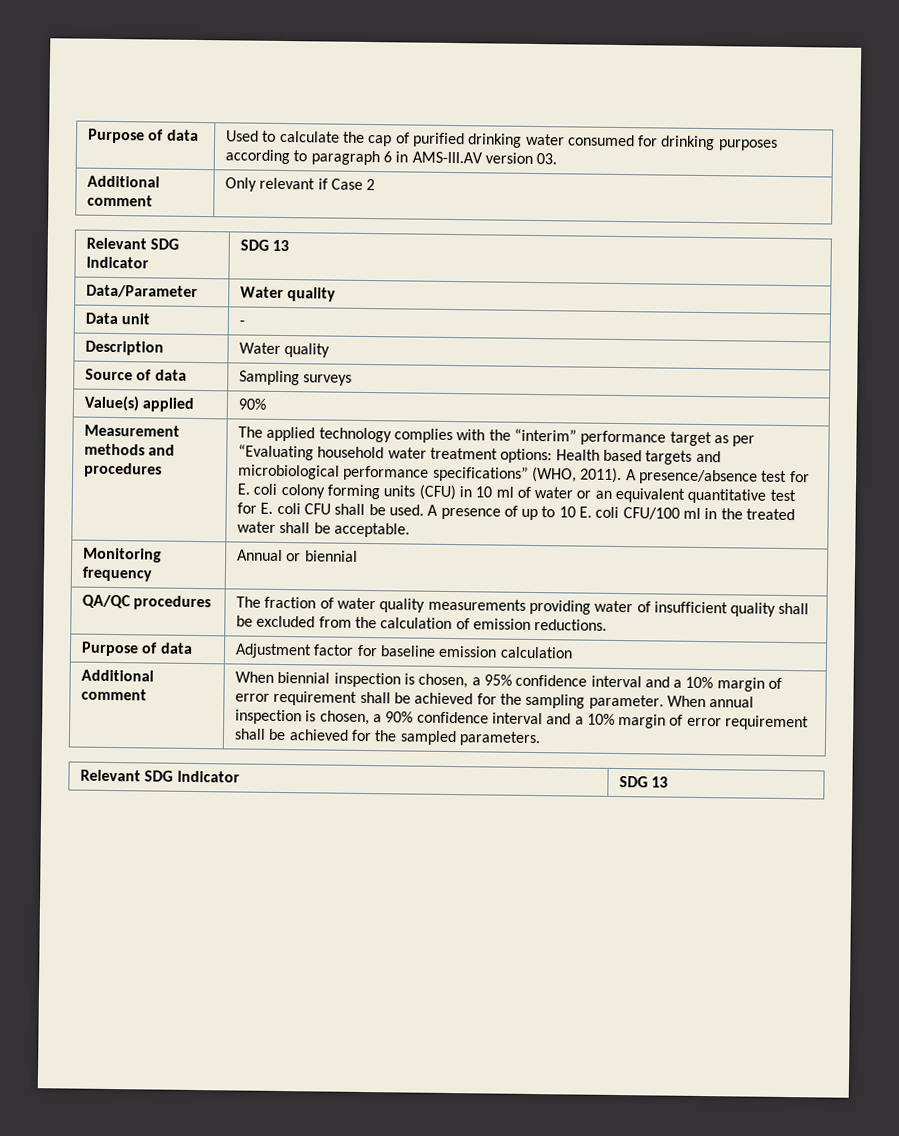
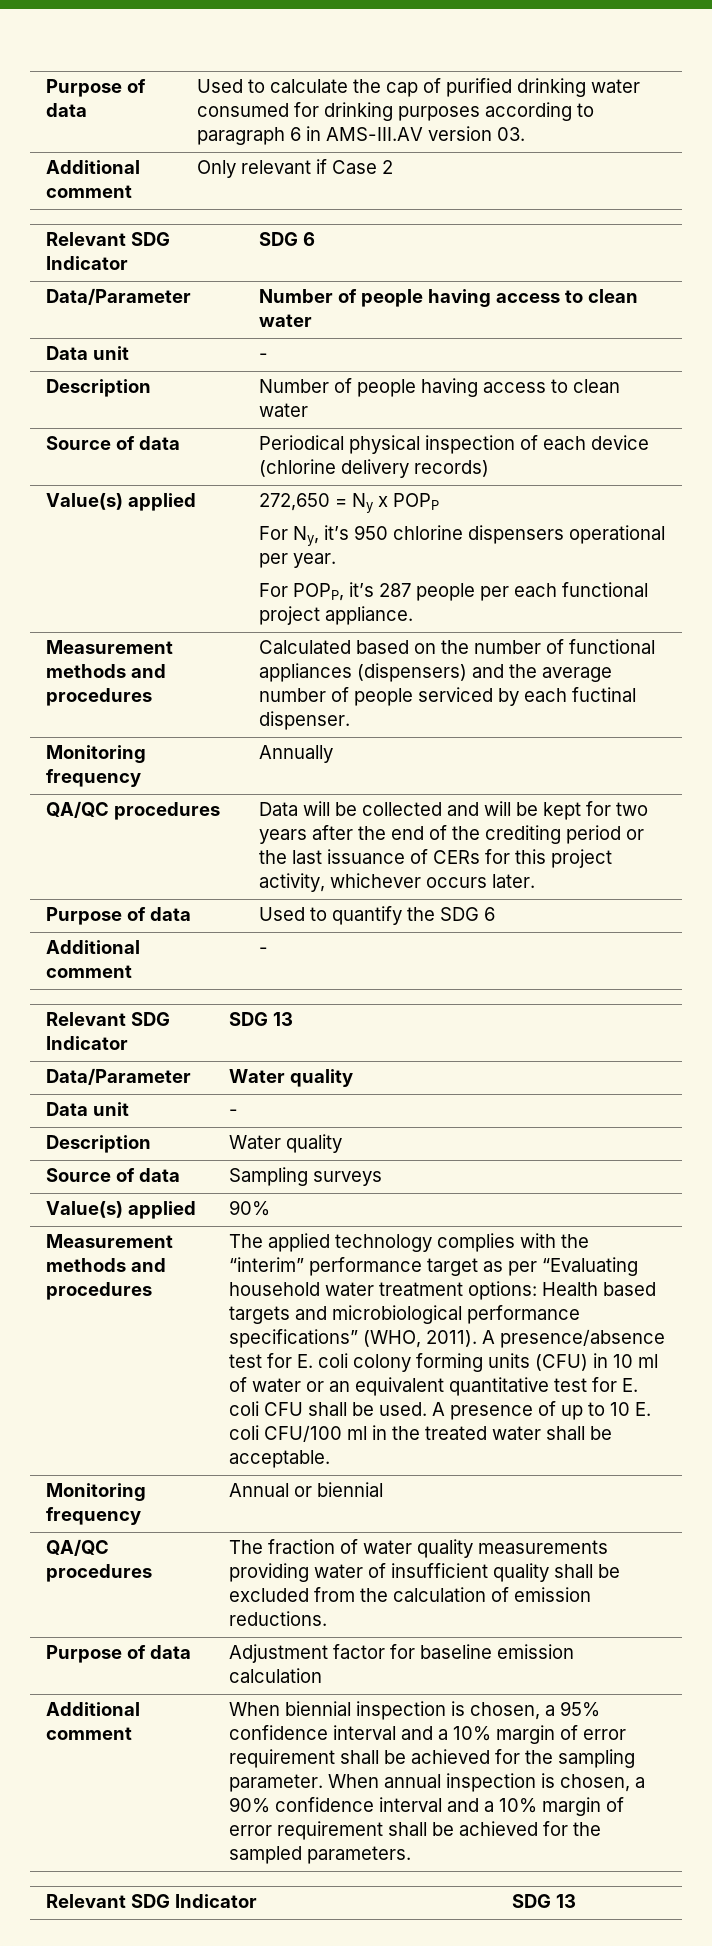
(376, 184) none -> [45,232,170,246] [45,256,128,270] [258,232,315,246] [45,288,191,305] [258,289,638,307] [258,314,312,327] [45,346,129,360] [258,353,268,360] [45,379,151,397] [258,378,620,397] [258,403,308,417] [45,436,180,450] [258,435,649,454] [258,459,489,478] [45,493,196,511] [258,493,439,513] [258,525,665,546] [258,553,336,568] [258,582,648,601] [258,606,413,625] [45,640,173,654] [45,664,166,678] [45,688,152,706] [258,639,655,654] [258,663,612,682] [258,687,636,706] [258,711,350,730] [45,745,146,763] [45,769,141,787] [258,745,333,763] [45,801,220,820] [258,801,648,820] [258,825,644,844] [258,849,612,868] [258,873,535,892] [45,907,191,925] [258,906,495,925] [45,940,140,954] [45,965,132,978] [258,947,268,954] // Relevant SDG Indicator | SDG 6 // Data/Parameter | Number of people having access to clean water // Data unit | - // Description | Number of people having access to clean water // Source of data | Periodical physical inspection of each device (chlorine delivery records) // Value(s) applied | 272,650 = Ny x POPP // For Ny, it’s 950 chlorine dispensers operational per year. // For POPP, it’s 287 people per each functional project appliance. // Measurement methods and procedures | Calculated based on the number of functional appliances (dispensers) and the average number of people serviced by each fuctinal dispenser. // Monitoring frequency | Annually // QA/QC procedures | Data will be collected and will be kept for two years after the end of the crediting period or the last issuance of CERs for this project activity, whichever occurs later. // Purpose of data | Used to quantify the SDG 6 // Additional comment | -

